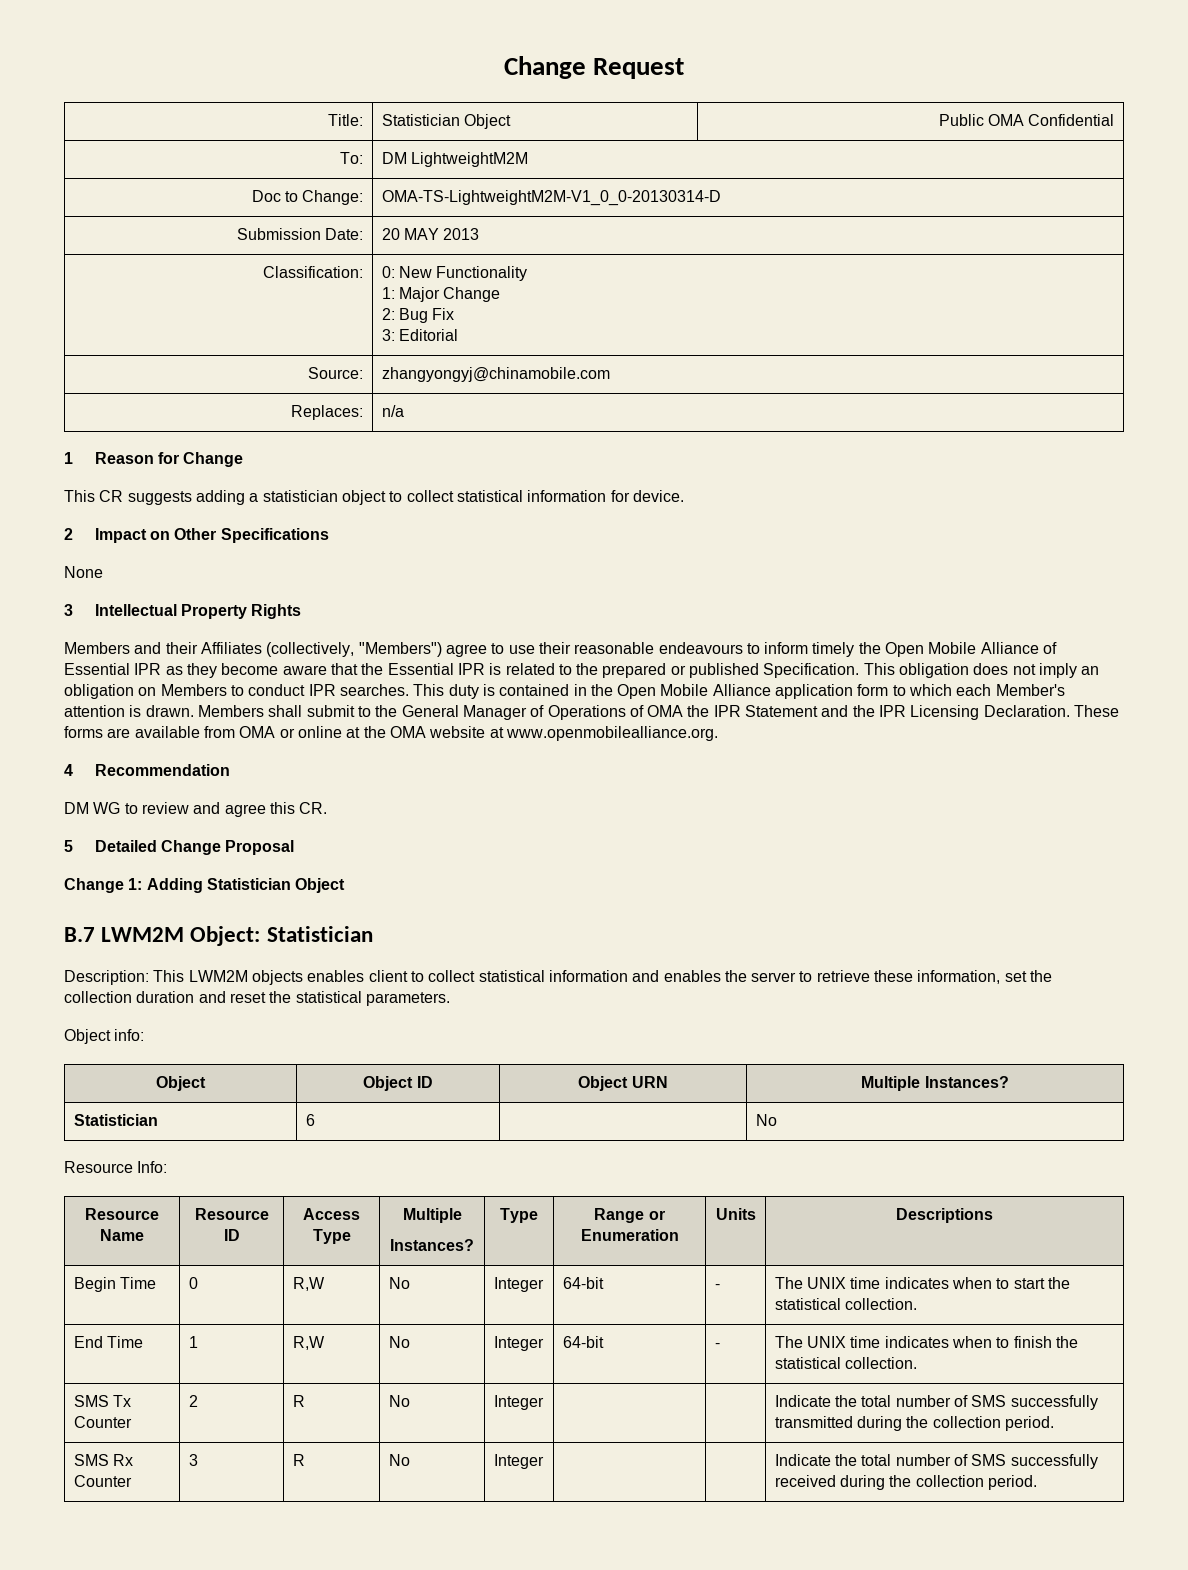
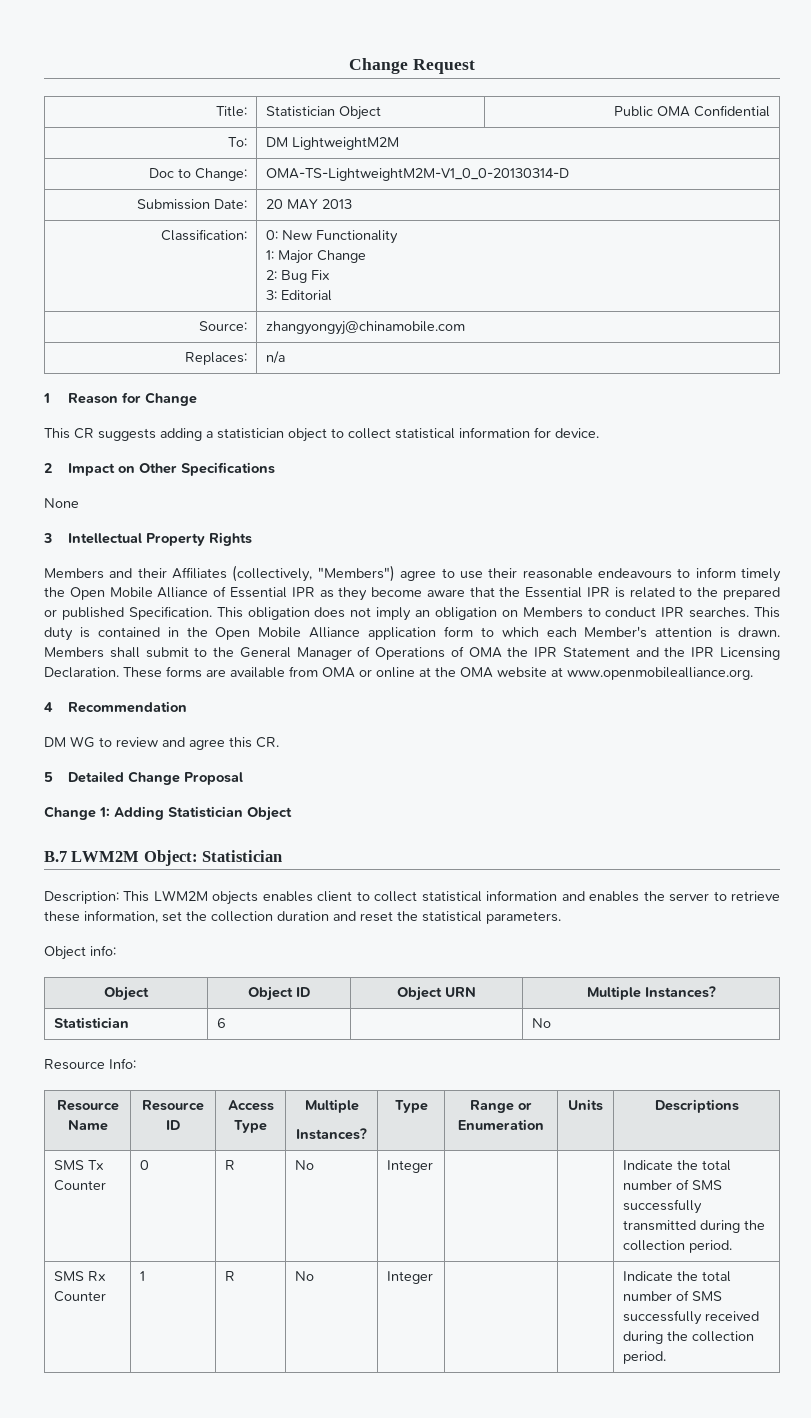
[73,1277,157,1292] [188,1277,198,1289] [292,1277,325,1291] [388,1277,410,1289] [493,1277,544,1292] [562,1277,604,1289] [714,1284,720,1289] [774,1277,1070,1289] [774,1298,918,1310] [73,1336,144,1348] [188,1336,198,1348] [292,1336,325,1350] [388,1336,410,1348] [493,1336,544,1351] [562,1336,604,1348] [714,1343,720,1348] [774,1336,1078,1348] [774,1357,918,1369] // Begin Time | 0 | R,W | No | Integer | 64-bit | - | The UNIX time indicates when to start the statistical collection. // End Time | 1 | R,W | No | Integer | 64-bit | - | The UNIX time indicates when to finish the statistical collection. -> (739, 1106) none
[188,1395,198,1407] 2 -> [140,1160,150,1170] 0
[188,1454,198,1466] 3 -> [140,1271,146,1281] 1

